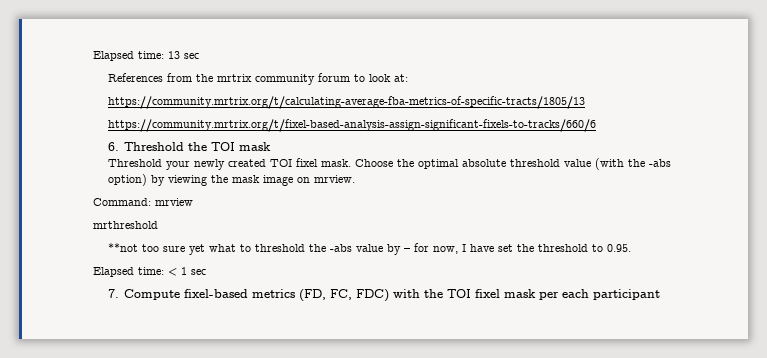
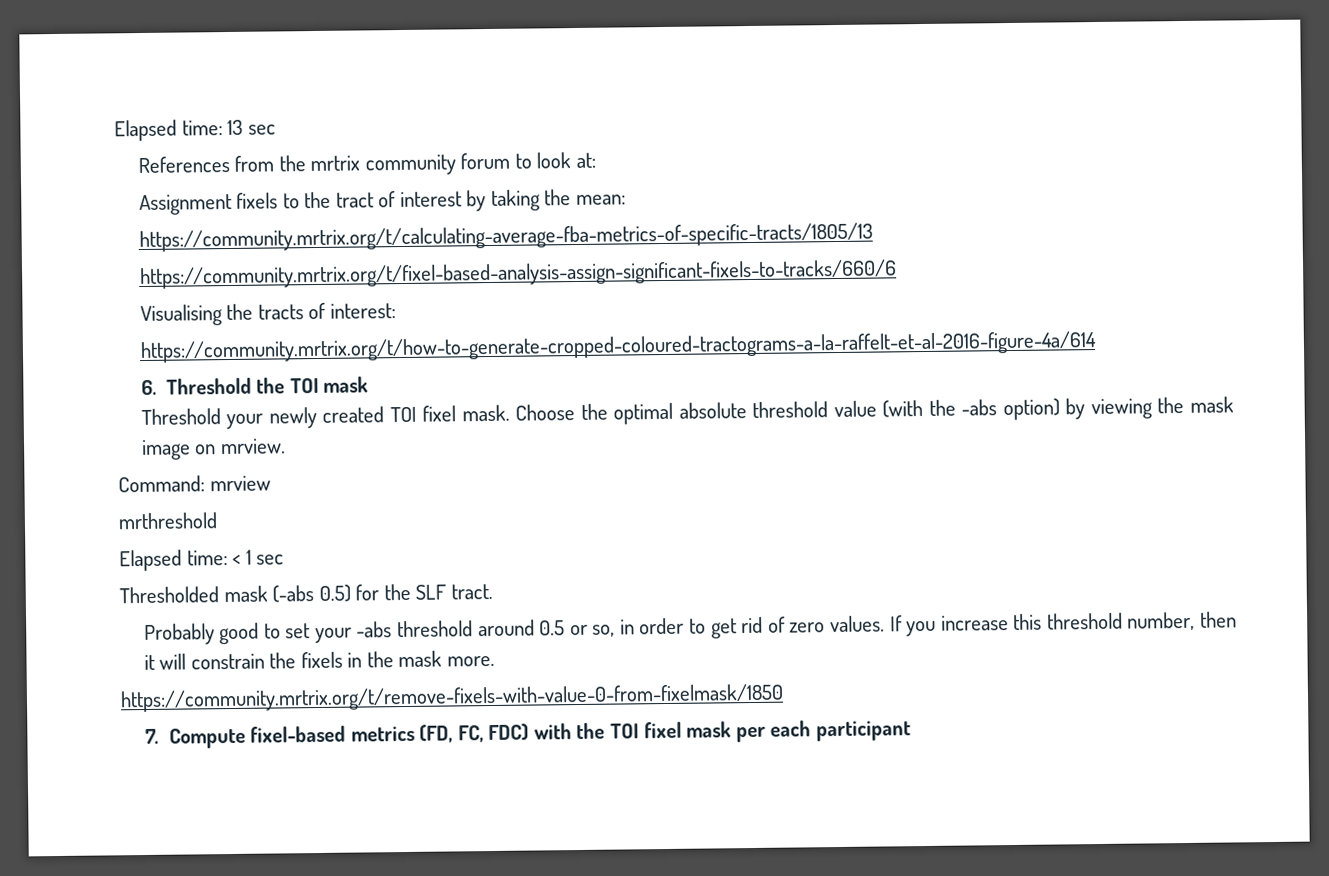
[107,96,585,109] [107,119,596,132] https://community.mrtrix.org/t/calculating-average-fba-metrics-of-specific-tracts/1805/13 // https://community.mrtrix.org/t/fixel-based-analysis-assign-significant-fixels-to-tracks/660/6 -> [138,189,626,216] [138,222,874,253] [139,259,898,290] [139,302,396,327] [139,331,1098,364] Assignment fixels to the tract of interest by taking the mean: // https://community.mrtrix.org/t/calculating-average-fba-metrics-of-specific-tracts/1805/13 // https://community.mrtrix.org/t/fixel-based-analysis-assign-significant-fixels-to-tracks/660/6 // Visualising the tracts of interest: // https://community.mrtrix.org/t/how-to-generate-cropped-coloured-tractograms-a-la-raffelt-et-al-2016-figure-4a/614
[107,243,631,255] // **not too sure yet what to threshold the -abs value by – for now, I have set the threshold to 0.95. -> (219, 521) none
(207, 272) none -> [119,583,493,604] [143,611,1237,646] [143,650,495,671] [120,683,785,713] // Thresholded mask (-abs 0.5) for the SLF tract. // Probably good to set your -abs threshold around 0.5 or so, in order to get rid of zero values. If you increase this threshold number, then it will constrain the fixels in the mask more. // https://community.mrtrix.org/t/remove-fixels-with-value-0-from-fixelmask/1850

